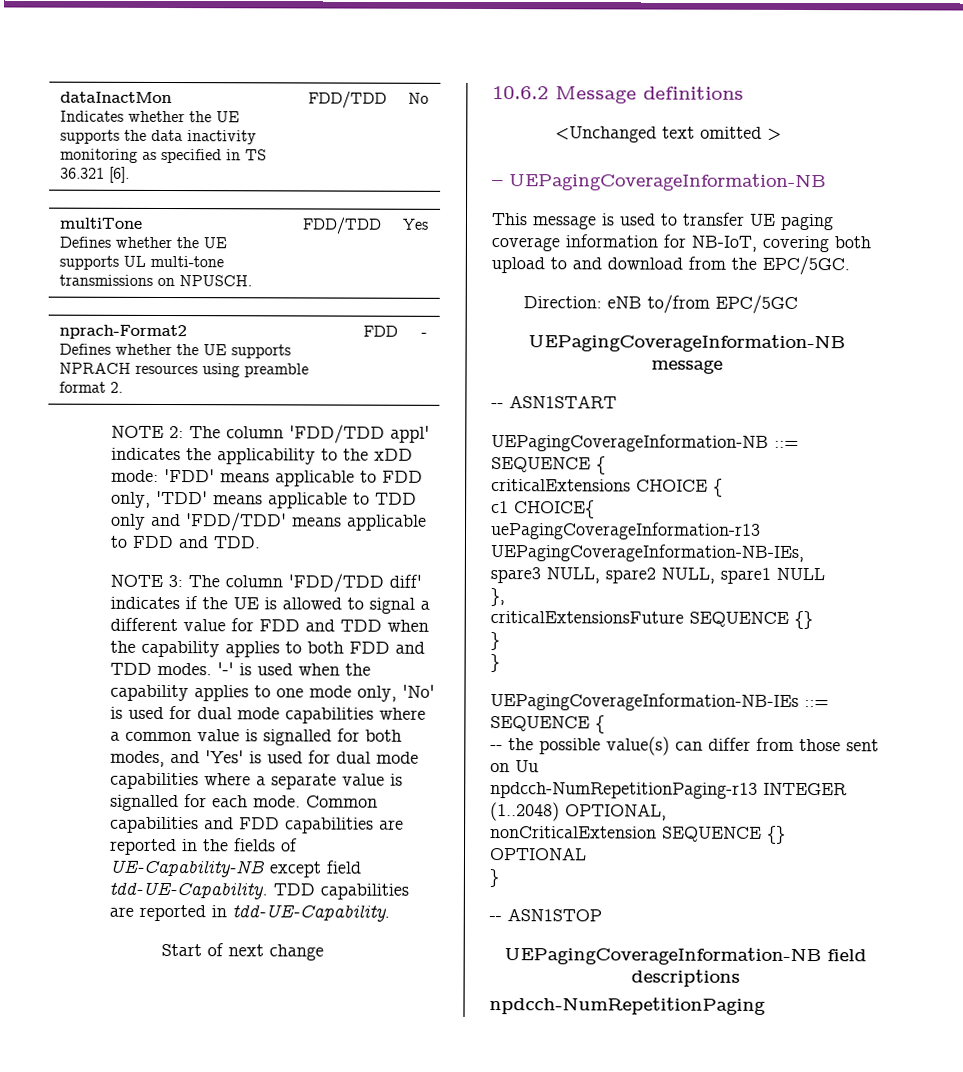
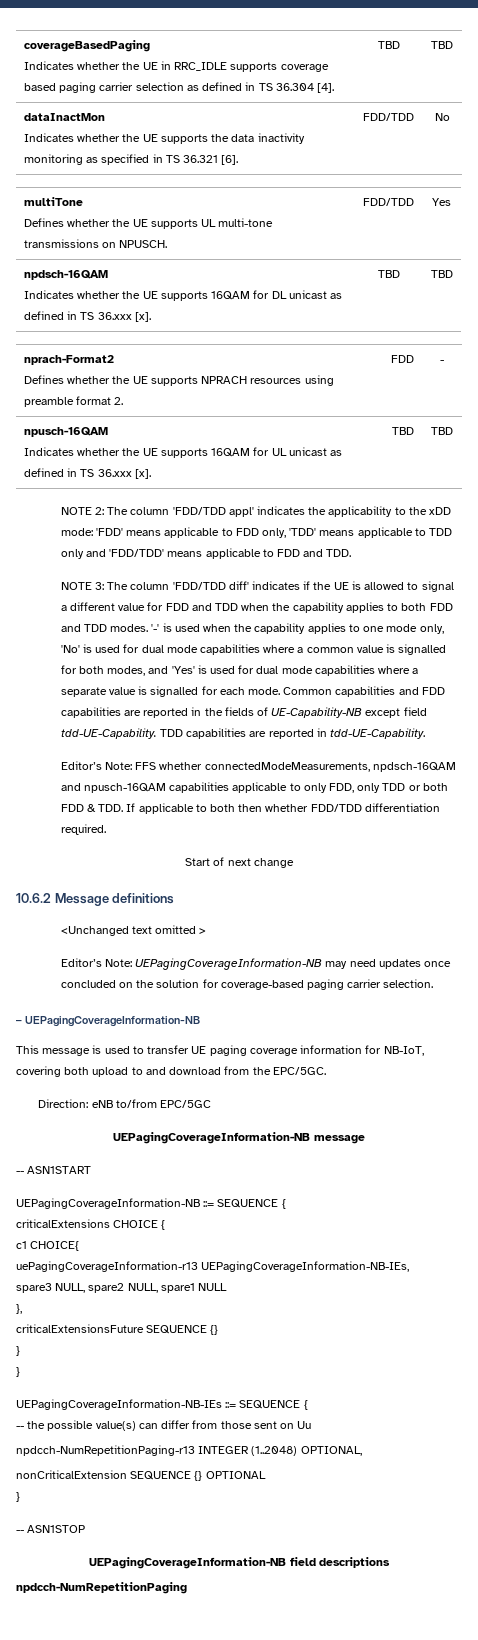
(59, 97) none -> [23,40,150,52] [23,61,329,72] [23,82,334,93] [377,41,400,49] [431,41,453,49] coverageBasedPaging // Indicates whether the UE in RRC_IDLE supports coverage based paging carrier selection as defined in TS 36.304 [4]. | TBD | TBD //
(428, 224) none -> [23,270,108,280] [23,290,342,301] [23,311,151,322] [377,270,400,278] [430,270,453,278] // npdsch-16QAM // Indicates whether the UE supports 16QAM for DL unicast as defined in TS 36.xxx [x]. | TBD | TBD
(427, 334) none -> [23,427,108,437] [23,447,342,458] [23,468,151,479] [391,427,414,435] [431,427,453,435] // npusch-16QAM // Indicates whether the UE supports 16QAM for UL unicast as defined in TS 36.xxx [x]. | TBD | TBD
(391, 913) none -> [60,761,456,772] [60,782,448,793] [60,803,440,814] [60,824,106,835] // Editor’s Note: FFS whether connectedModeMeasurements, npdsch-16QAM and npusch-16QAM capabilities applicable to only FDD, only TDD or both FDD & TDD. If applicable to both then whether FDD/TDD differentiation required.
(783, 134) none -> [60,958,451,970] [60,979,434,990] // Editor’s Note: UEPagingCoverageInformation-NB may need updates once concluded on the solution for coverage-based paging carrier selection.

